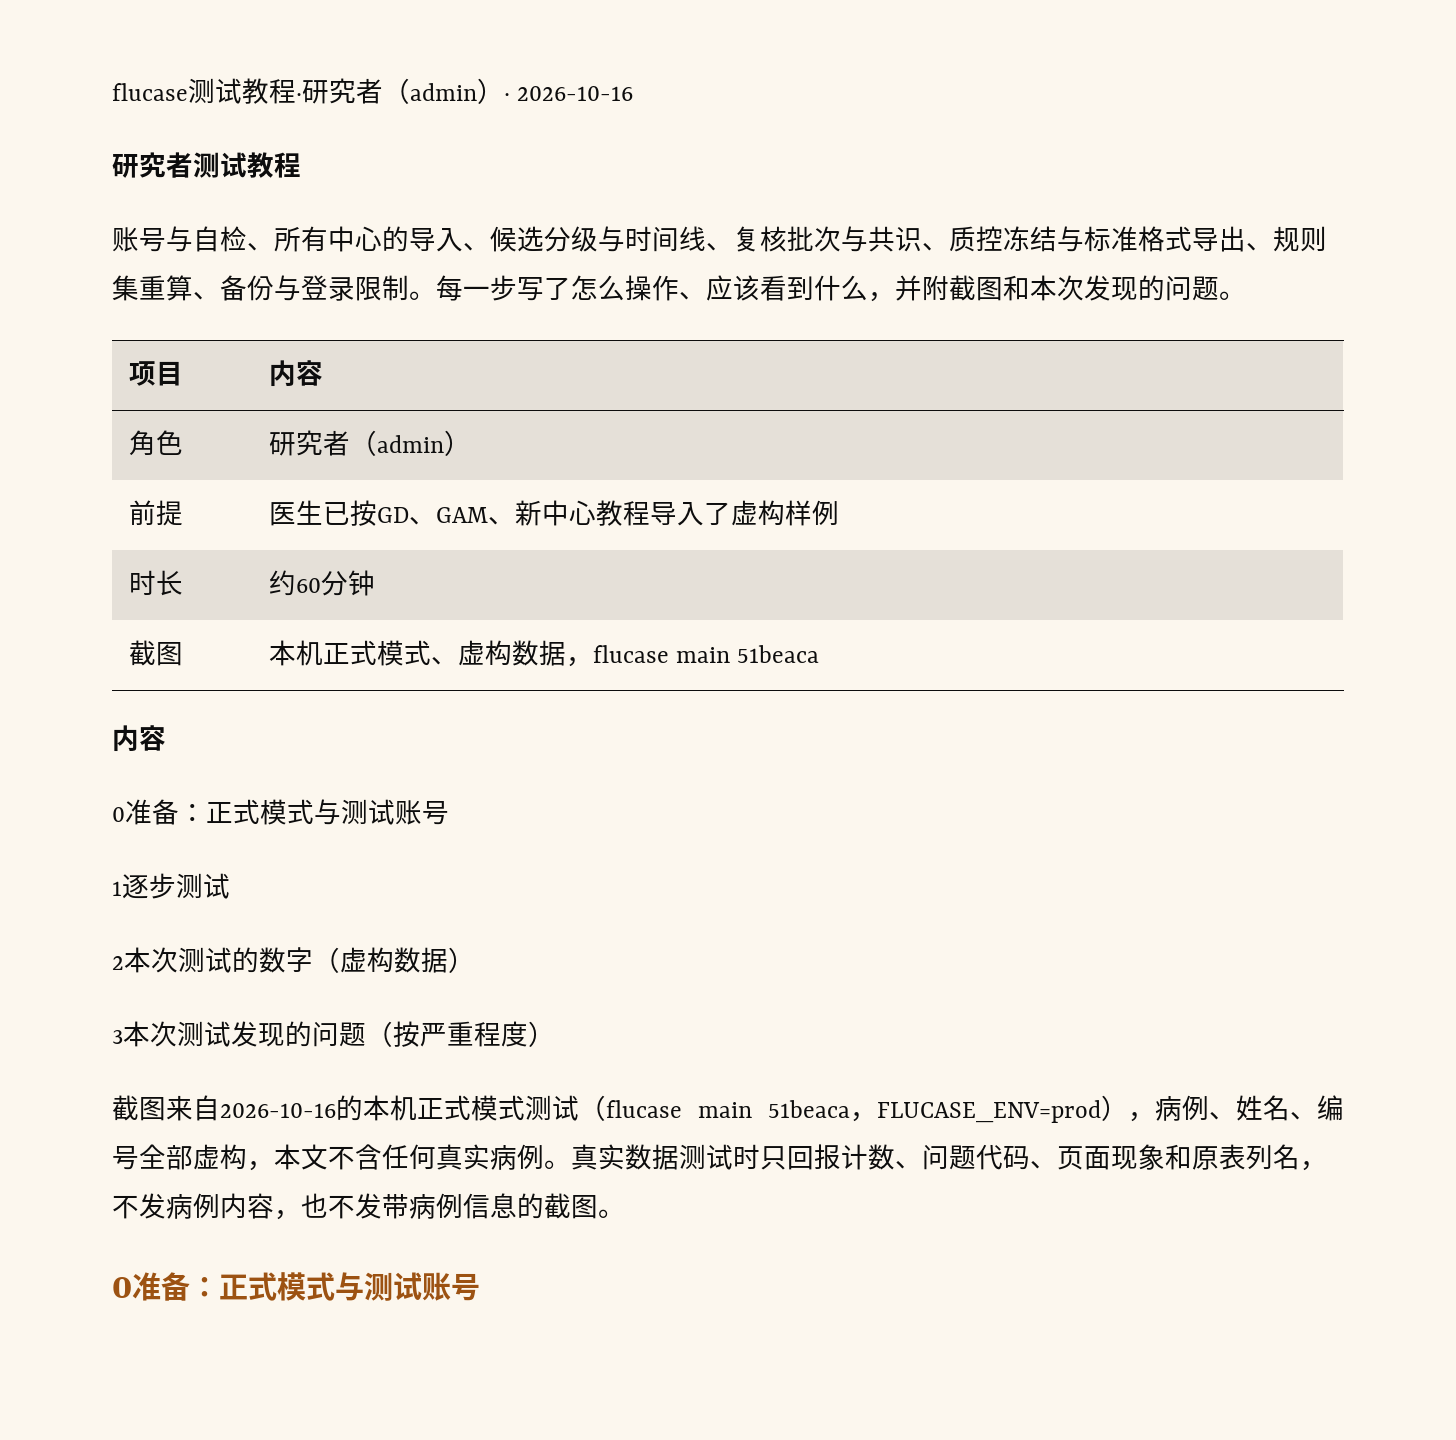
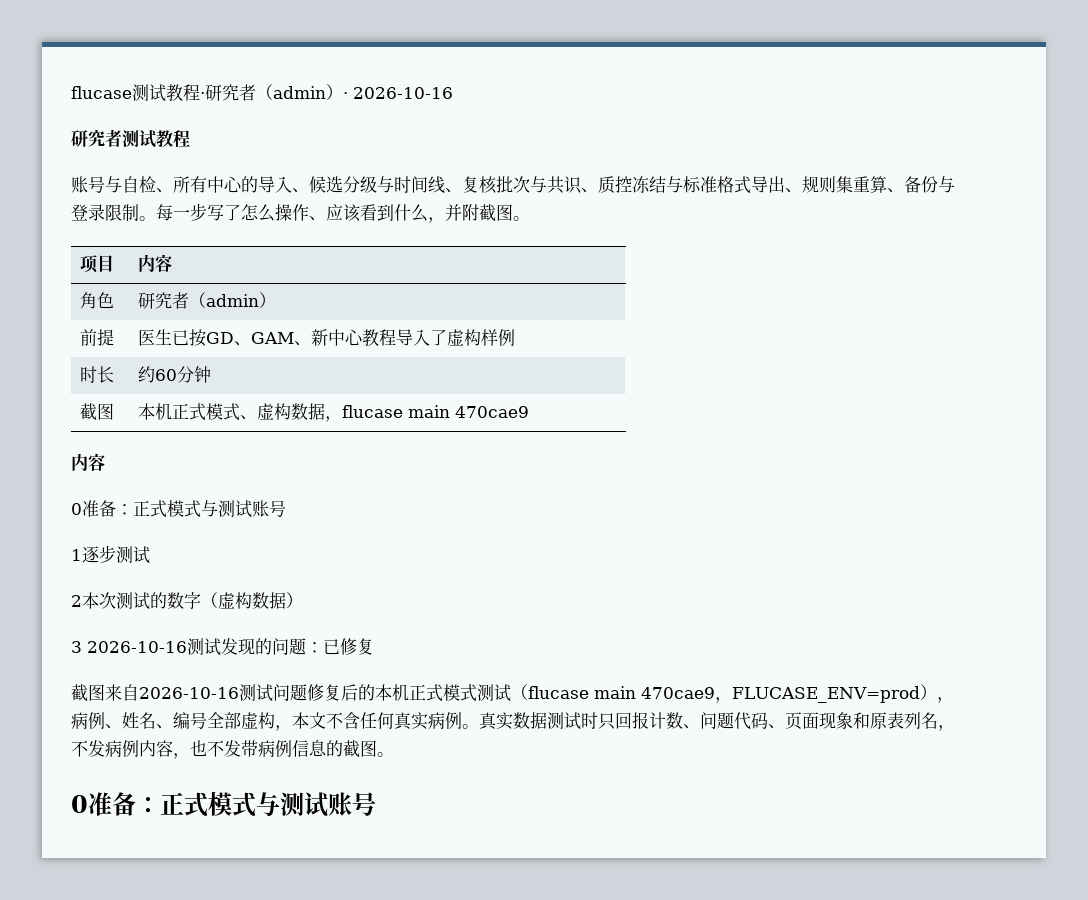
[1003,275,1219,301] 和本次发现的问题 -> (513, 212) none
[737,645,820,663] 51beaca -> [454,406,529,418] 470cae9
[123,1021,177,1047] 本次 -> [87,641,187,653] 2026-10-16
[366,1021,555,1047] （按严重程度） -> [306,638,374,655] ：已修复
(336, 1110) none -> [239,684,358,702] 测试问题修复后
[768,1100,850,1118] 51beaca -> [641,687,715,699] 470cae9

